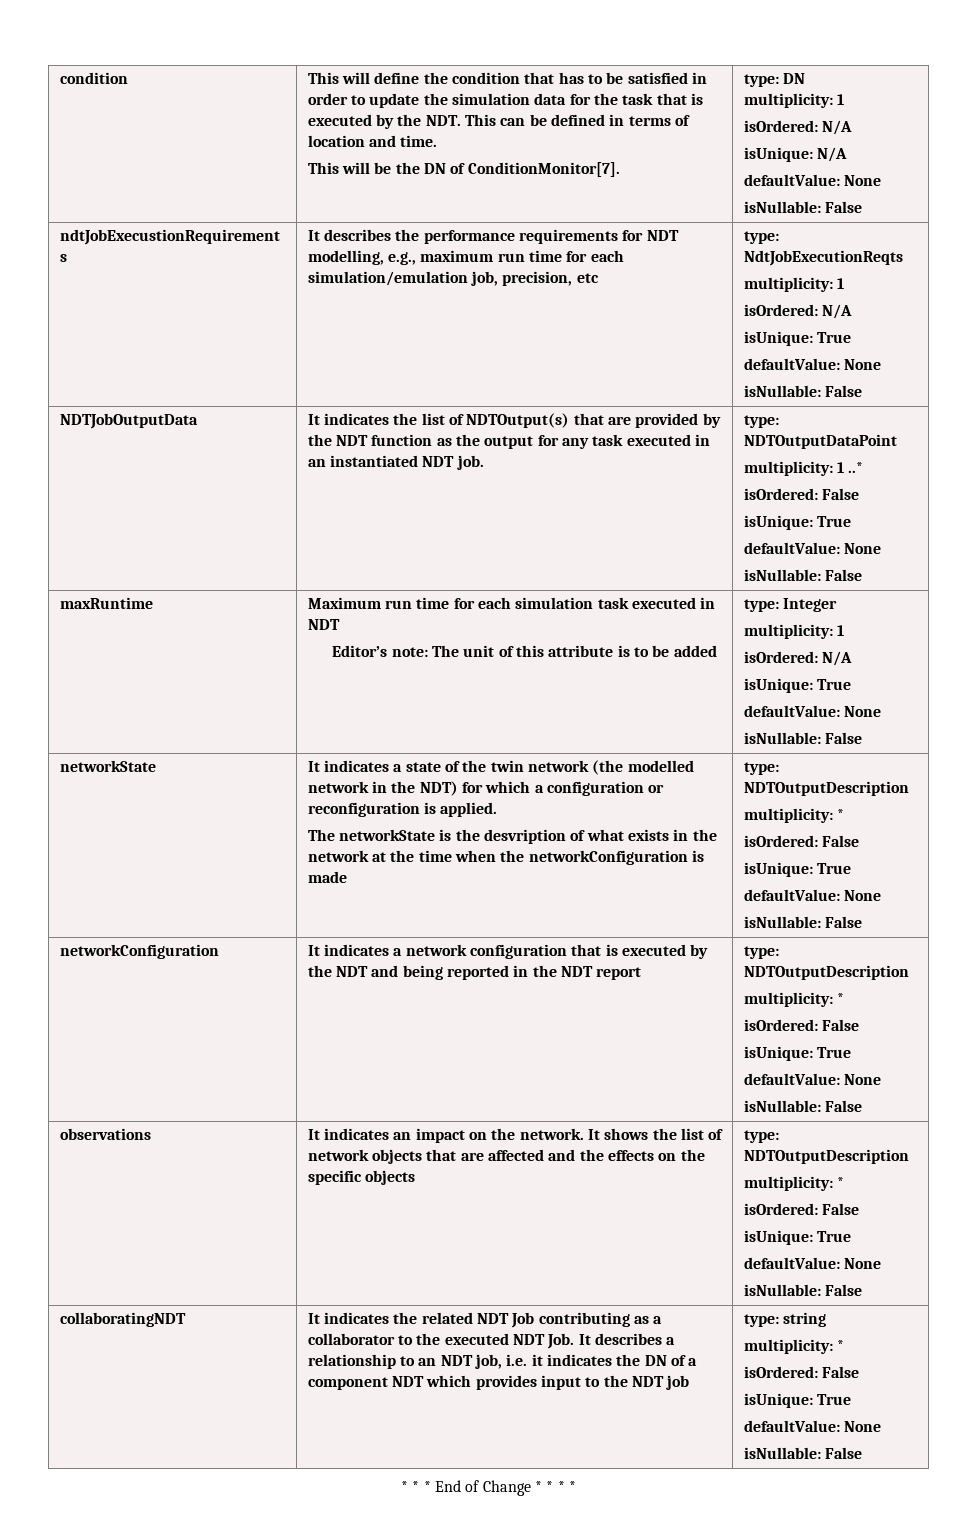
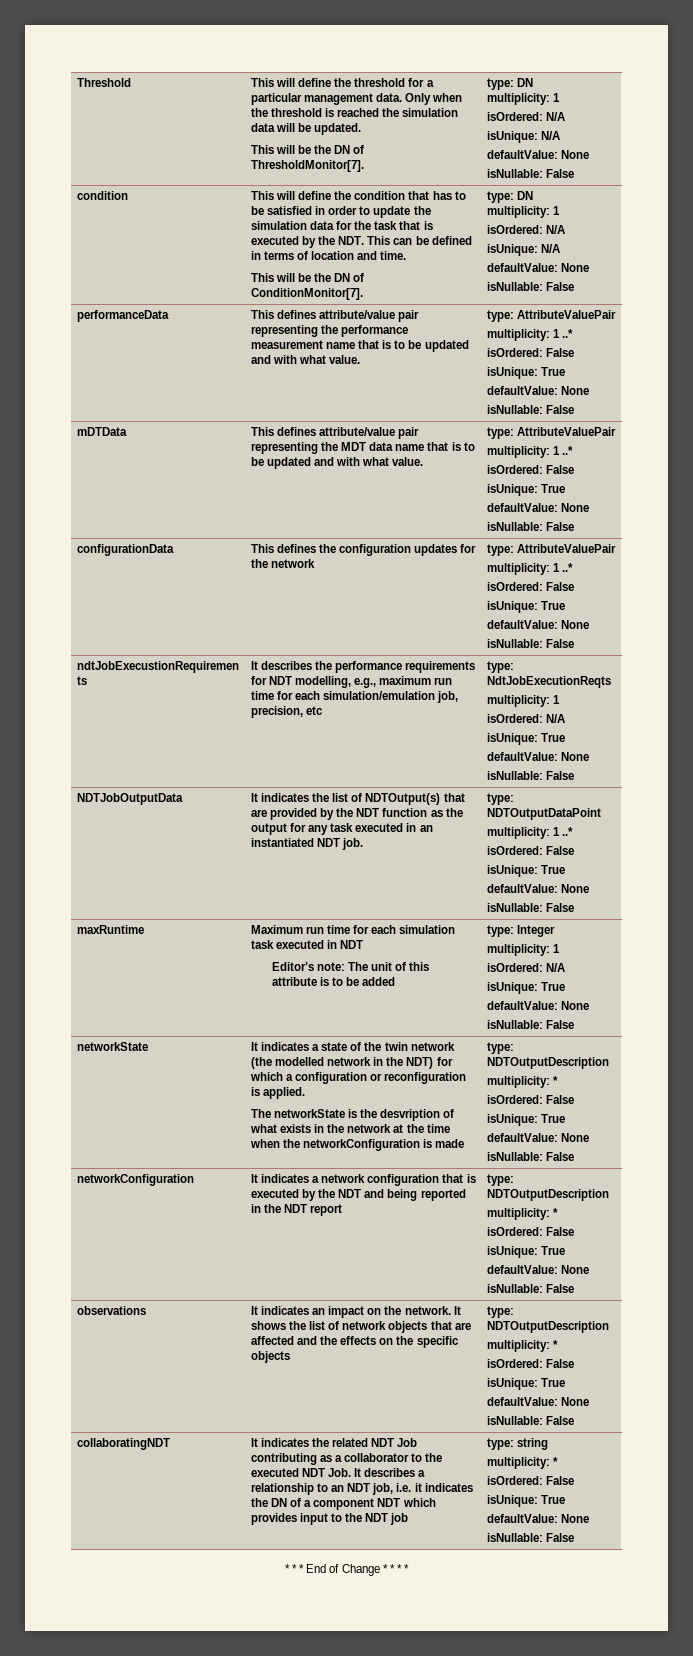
(59, 78) none -> [76,78,131,87] [250,78,434,87] [250,93,463,105] [250,108,459,117] [250,123,362,135] [250,145,365,154] [250,160,364,172] [486,78,534,90] [486,93,561,105] [486,112,566,121] [486,131,561,143] [486,150,590,159] [486,169,575,178] Threshold | This will define the threshold for a particular management data. Only when the threshold is reached the simulation data will be updated. // This will be the DN of ThresholdMonitor[7]. | type: DN // multiplicity: 1 // isOrdered: N/A // isUnique: N/A // defaultValue: None // isNullable: False //
(862, 207) none -> [76,310,169,322] [250,310,420,322] [250,325,409,337] [250,340,469,352] [250,355,361,364] [486,310,617,322] [486,329,574,341] [486,348,575,357] [486,367,566,379] [486,386,590,395] [486,405,575,414] [76,427,127,436] [250,427,420,439] [250,442,475,454] [250,457,424,469] [486,427,617,439] [486,446,574,458] [486,465,575,474] [486,484,566,496] [486,503,590,512] [486,522,575,531] [76,544,174,556] [250,544,477,556] [250,559,316,568] [486,544,617,556] [486,563,574,575] [486,582,575,591] [486,601,566,613] [486,620,590,629] [486,639,575,648] // performanceData | This defines attribute/value pair representing the performance measurement name that is to be updated and with what value. | type: AttributeValuePair // multiplicity: 1 ..* // isOrdered: False // isUnique: True // defaultValue: None // isNullable: False // mDTData | This defines attribute/value pair representing the MDT data name that is to be updated and with what value. | type: AttributeValuePair // multiplicity: 1 ..* // isOrdered: False // isUnique: True // defaultValue: None // isNullable: False // configurationData | This defines the configuration updates for the network | type: AttributeValuePair // multiplicity: 1 ..* // isOrdered: False // isUnique: True // defaultValue: None // isNullable: False

